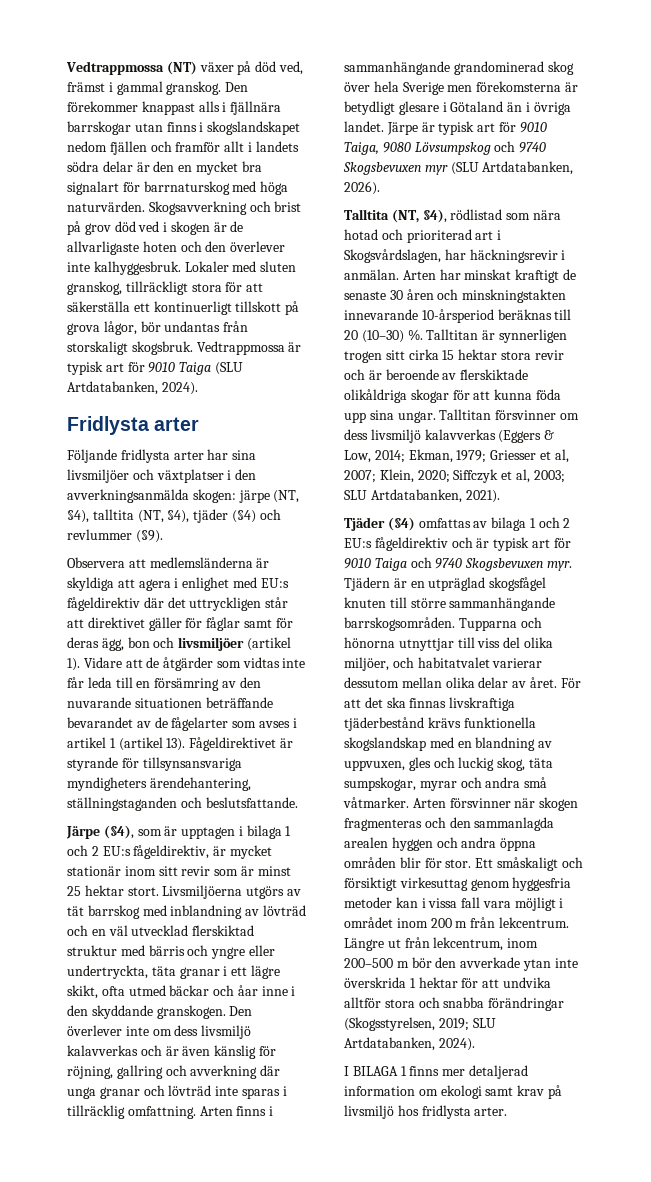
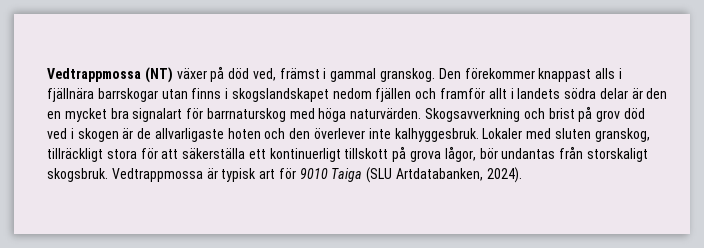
[67,416,200,435] [67,449,257,463] [67,469,257,483] [67,489,300,503] [67,509,281,523] [67,529,163,543] [67,557,270,568] [67,577,289,591] [67,597,289,611] [67,617,293,631] [67,637,291,651] [67,657,306,671] [67,677,261,691] [67,697,273,708] [67,717,297,731] [67,737,293,751] [67,757,242,771] [67,777,251,791] [67,797,298,811] [66,825,292,839] [67,845,272,859] [67,866,291,876] [67,885,301,899] [67,905,306,919] [67,925,255,936] [67,945,275,959] [67,965,280,979] [67,985,296,999] [67,1005,253,1019] [67,1025,252,1039] [67,1045,276,1059] [67,1065,281,1079] [67,1085,287,1099] [67,1105,274,1119] [344,61,574,75] [344,81,578,95] [344,101,571,115] [344,121,547,135] [344,141,547,155] [343,161,574,175] [344,181,380,195] [344,209,561,223] [344,229,502,243] [344,249,566,263] [344,269,576,283] [344,289,567,303] [344,309,572,323] [344,329,567,343] [344,349,564,363] [344,369,529,380] [344,389,561,403] [344,409,579,423] [344,429,555,443] [344,449,569,463] [344,469,565,483] [344,489,500,503] [344,517,571,531] [344,537,571,551] [344,557,572,571] [344,577,547,591] [344,597,556,611] [344,617,542,631] [344,637,553,651] [344,657,543,671] [344,677,581,688] [344,697,516,711] [344,717,536,731] [344,737,553,751] [344,757,553,771] [344,777,548,791] [343,797,579,811] [344,817,555,831] [344,837,537,851] [344,857,583,871] [344,877,572,891] [344,897,564,911] [344,917,569,928] [344,937,539,951] [344,957,578,971] [344,977,551,988] [344,997,565,1011] [344,1017,496,1031] [344,1037,475,1051] [344,1065,528,1079] [344,1085,562,1099] [344,1105,508,1119] // Fridlysta arter // Följande fridlysta arter har sina livsmiljöer och växtplatser i den avverkningsanmälda skogen: järpe (NT, §4), talltita (NT, §4), tjäder (§4) och revlummer (§9). // Observera att medlemsländerna är skyldiga att agera i enlighet med EU:s fågeldirektiv där det uttryckligen står att direktivet gäller för fåglar samt för deras ägg, bon och livsmiljöer (artikel 1). Vidare att de åtgärder som vidtas inte får leda till en försämring av den nuvarande situationen beträffande bevarandet av de fågelarter som avses i artikel 1 (artikel 13). Fågeldirektivet är styrande för tillsynsansvariga myndigheters ärendehantering, ställningstaganden och beslutsfattande. // Järpe (§4), som är upptagen i bilaga 1 och 2 EU:s fågeldirektiv, är mycket stationär inom sitt revir som är minst 25 hektar stort. Livsmiljöerna utgörs av tät barrskog med inblandning av lövträd och en väl utvecklad flerskiktad struktur med bärris och yngre eller undertryckta, täta granar i ett lägre skikt, ofta utmed bäckar och åar inne i den skyddande granskogen. Den överlever inte om dess livsmiljö kalavverkas och är även känslig för röjning, gallring och avverkning där unga granar och lövträd inte sparas i tillräcklig omfattning. Arten finns i sammanhängande grandominerad skog över hela Sverige men förekomsterna är betydligt glesare i Götaland än i övriga landet. Järpe är typisk art för 9010 Taiga, 9080 Lövsumpskog och 9740 Skogsbevuxen myr (SLU Artdatabanken, 2026). // Talltita (NT, §4), rödlistad som nära hotad och prioriterad art i Skogsvårdslagen, har häckningsrevir i anmälan. Arten har minskat kraftigt de senaste 30 åren och minskningstakten innevarande 10-årsperiod beräknas till 20 (10–30) %. Talltitan är synnerligen trogen sitt cirka 15 hektar stora revir och är beroende av flerskiktade olikåldriga skogar för att kunna föda upp sina ungar. Talltitan försvinner om dess livsmiljö kalavverkas (Eggers & Low, 2014; Ekman, 1979; Griesser et al, 2007; Klein, 2020; Siffczyk et al, 2003; SLU Artdatabanken, 2021). // Tjäder (§4) omfattas av bilaga 1 och 2 EU:s fågeldirektiv och är typisk art för 9010 Taiga och 9740 Skogsbevuxen myr. Tjädern är en utpräglad skogsfågel knuten till större sammanhängande barrskogsområden. Tupparna och hönorna utnyttjar till viss del olika miljöer, och habitatvalet varierar dessutom mellan olika delar av året. För att det ska finnas livskraftiga tjäderbestånd krävs funktionella skogslandskap med en blandning av uppvuxen, gles och luckig skog, täta sumpskogar, myrar och andra små våtmarker. Arten försvinner när skogen fragmenteras och den sammanlagda arealen hyggen och andra öppna områden blir för stor. Ett småskaligt och försiktigt virkesuttag genom hyggesfria metoder kan i vissa fall vara möjligt i området inom 200 m från lekcentrum. Längre ut från lekcentrum, inom 200–500 m bör den avverkade ytan inte överskrida 1 hektar för att undvika alltför stora och snabba förändringar (Skogsstyrelsen, 2019; SLU Artdatabanken, 2024). // I BILAGA 1 finns mer detaljerad information om ekologi samt krav på livsmiljö hos fridlysta arter. -> (522, 175) none

